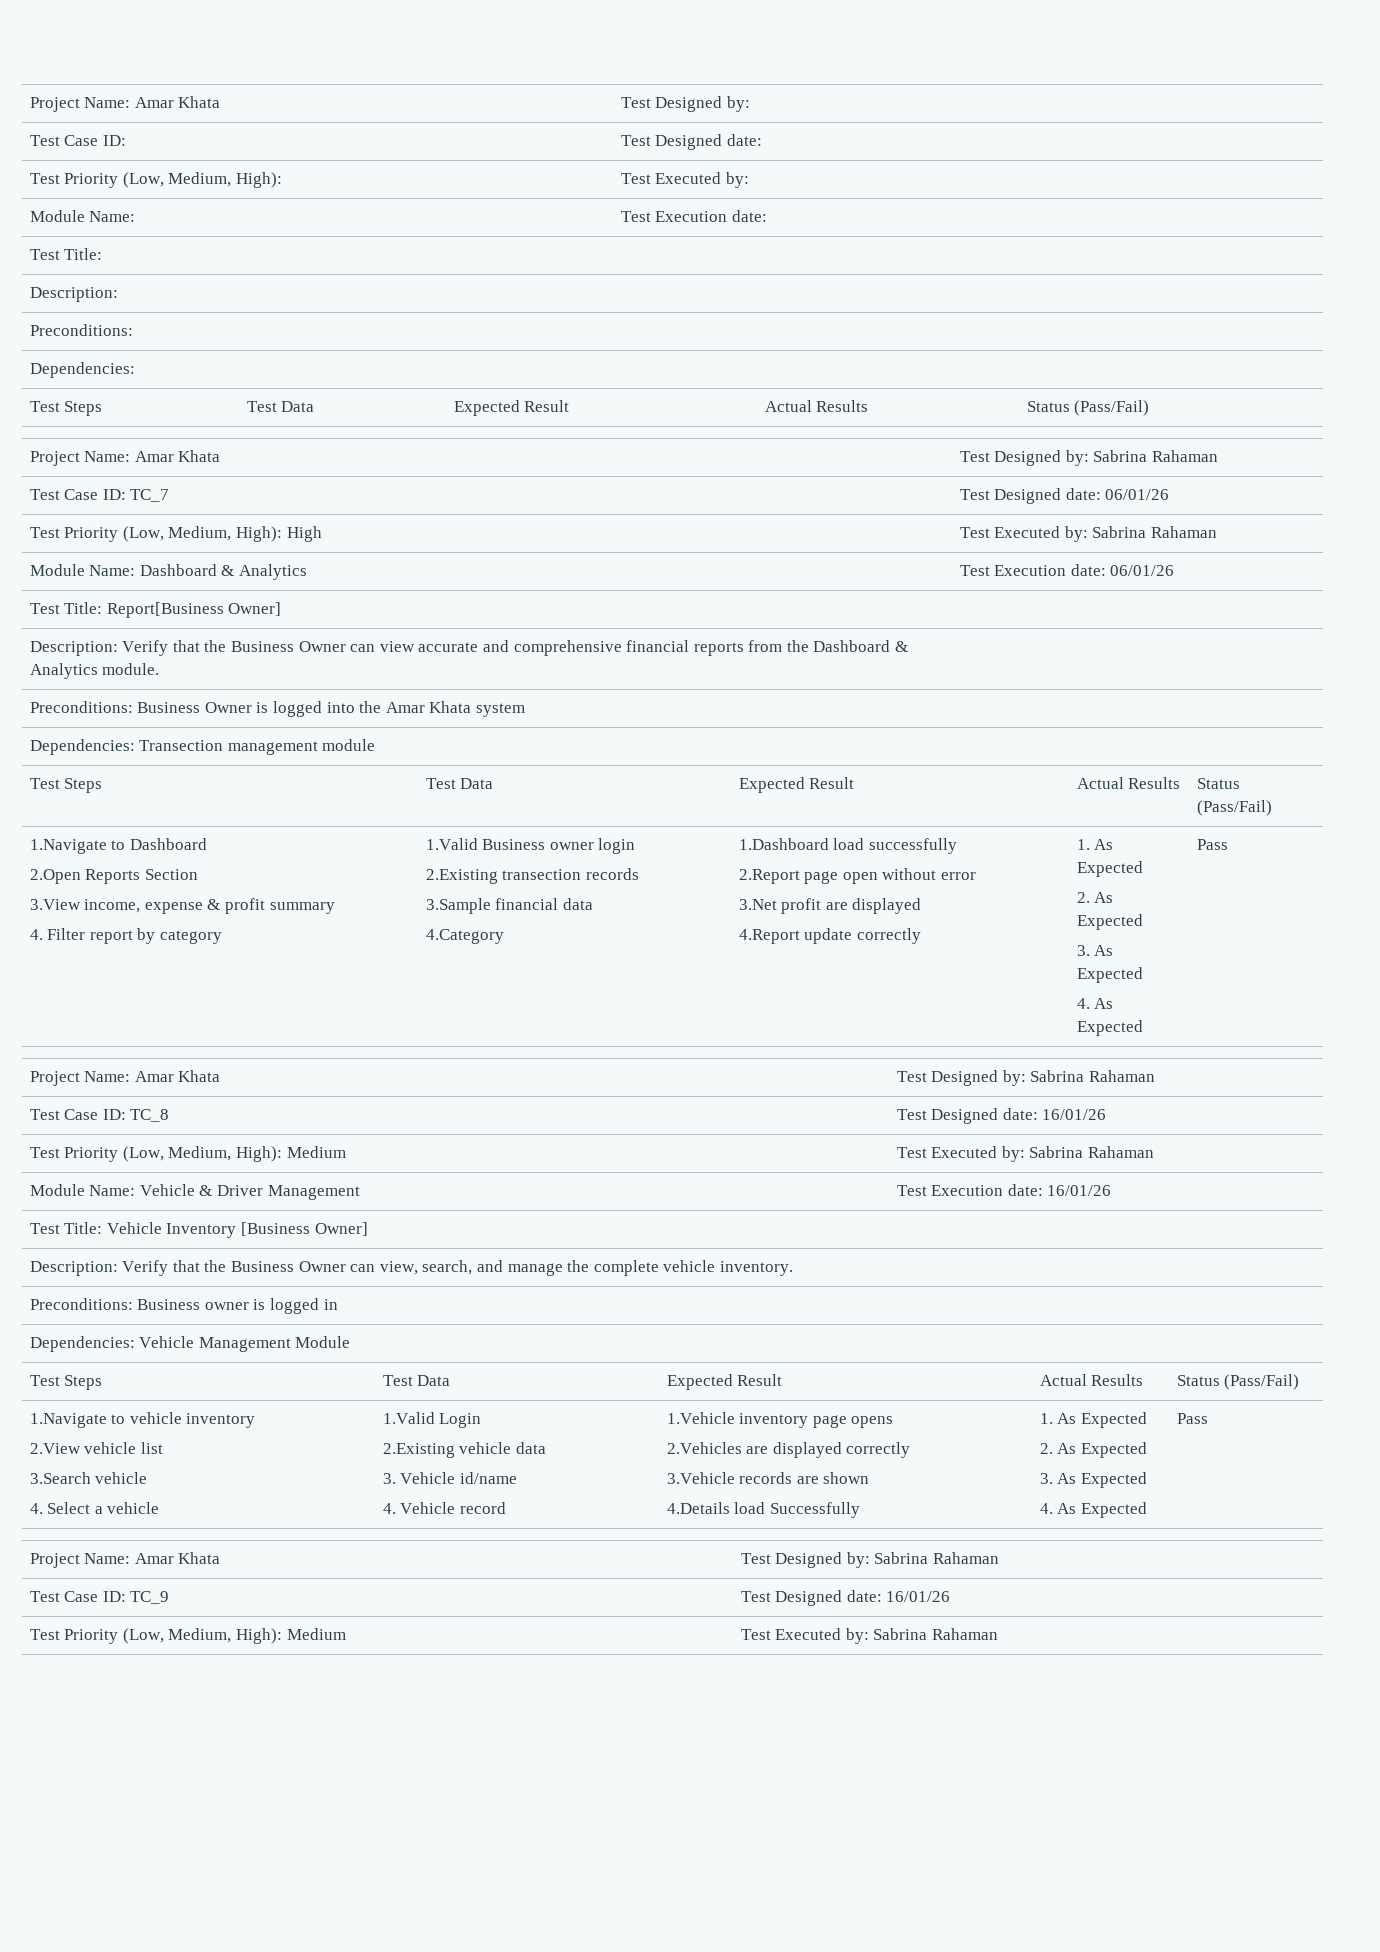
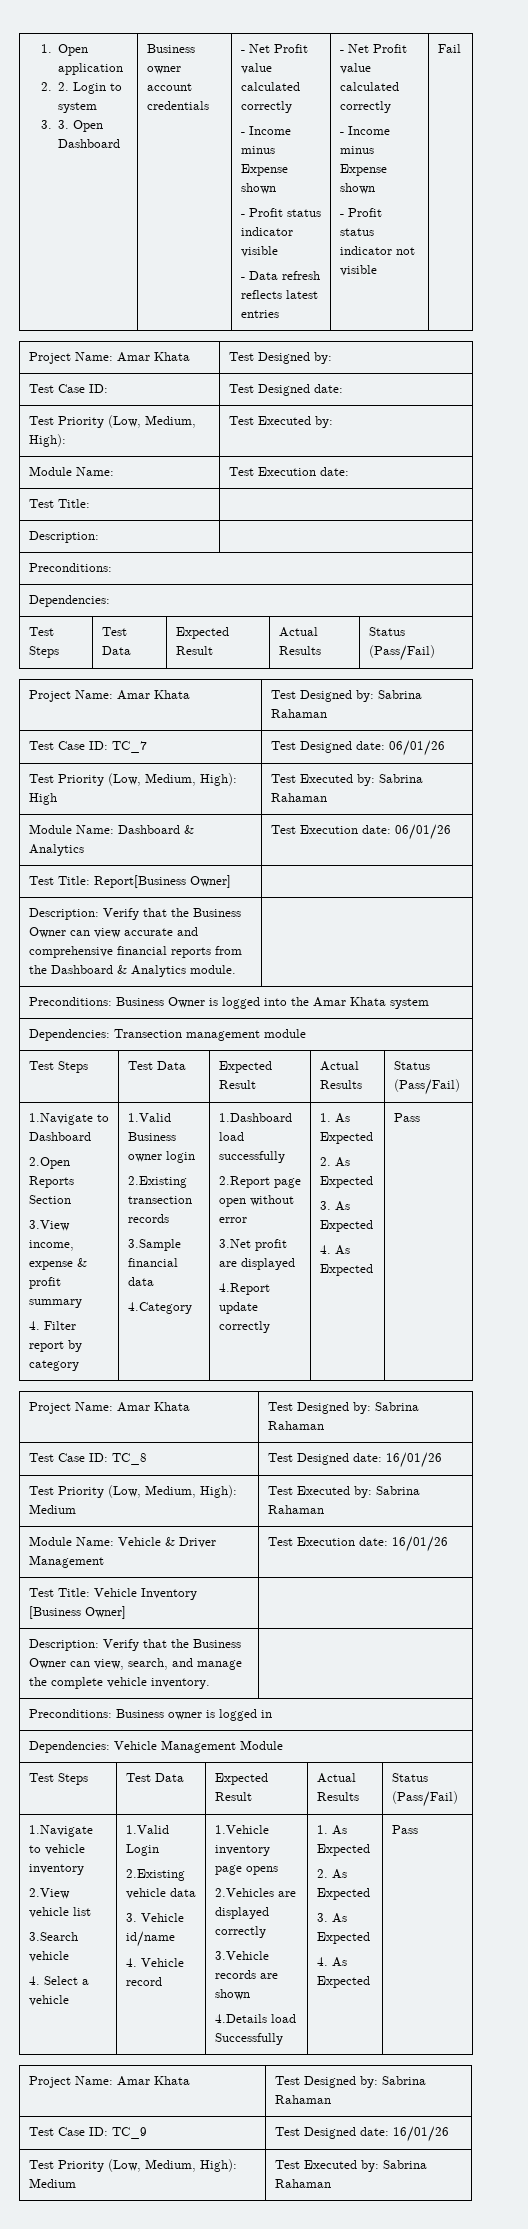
(29, 104) none -> [40,44,89,56] [58,63,124,75] [40,82,123,94] [58,102,98,113] [40,120,104,132] [58,139,121,148] [146,44,195,53] [146,66,181,74] [146,83,192,91] [146,101,209,110] [240,44,308,53] [240,63,272,74] [240,82,300,91] [240,101,292,113] [240,126,291,135] [240,146,275,154] [240,164,288,176] [240,183,276,194] [240,208,321,217] [240,227,293,236] [240,246,278,257] [240,271,320,280] [240,290,318,299] [240,310,279,318] [339,44,407,53] [339,63,371,74] [339,82,399,91] [339,101,391,113] [339,126,390,135] [339,146,374,154] [339,164,387,176] [339,183,375,194] [339,208,382,217] [339,228,374,236] [339,246,415,255] [339,265,377,276] [437,44,461,53] 1. Open application // 2. 2. Login to system // 3. 3. Open Dashboard | Business owner account credentials | - Net Profit value calculated correctly // - Income minus Expense shown // - Profit status indicator visible // - Data refresh reflects latest entries | - Net Profit value calculated correctly // - Income minus Expense shown // - Profit status indicator not visible | Fail //

